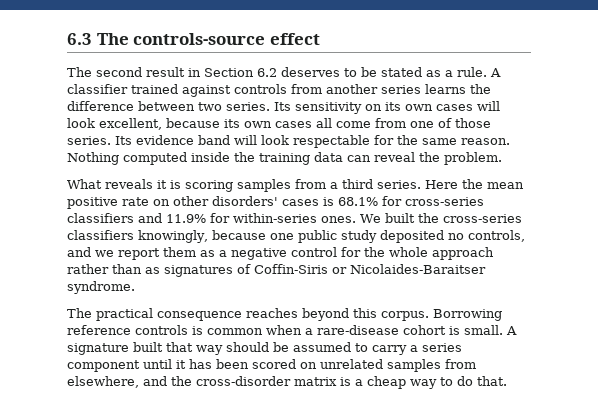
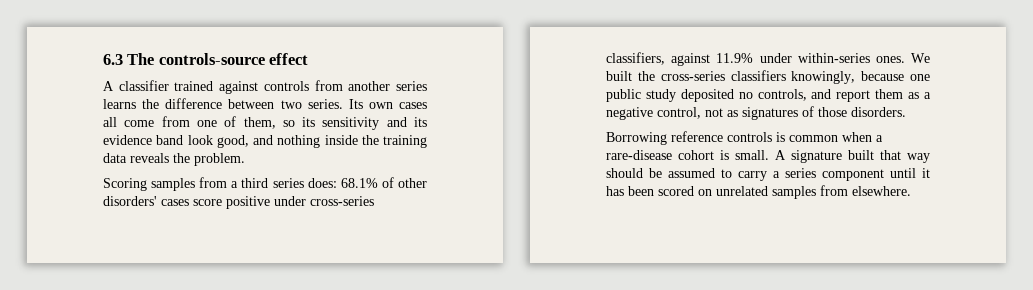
[67,67,487,77] The second result in Section 6.2 deserves to be stated as a rule. -> (309, 59) none
[295,101,500,114] [67,118,240,130] sensitivity on its own cases will look excellent, because its -> (363, 104) none
[455,118,491,128] [67,135,510,148] [67,152,187,165] those series. Its evidence band will look respectable for the same reason. Nothing computed -> [243,117,428,130] [103,135,321,148] them, so its sensitivity and its evidence band look good, and nothing
[347,152,415,162] can reveal -> [130,153,169,163] reveals
[67,179,524,192] [67,196,484,209] [67,213,230,223] What reveals it is scoring samples from a third series. Here the mean positive rate on other disorders' cases is 68.1% for cross-series classifiers and 11.9% for -> [103,177,427,191] [103,196,374,209] [606,52,792,66] Scoring samples from a third series does: 68.1% of other disorders' cases score positive under cross-series classifiers, against 11.9% under
[95,250,114,257] we -> (832, 94) none
[291,247,494,260] [67,264,486,277] [67,281,135,294] [67,308,429,321] control for the whole approach rather than as signatures of Coffin-Siris or Nicolaides-Baraitser syndrome. // The practical consequence reaches beyond this corpus. -> [657,106,906,120] control, not as signatures of those disorders. //
[67,376,507,389] elsewhere, and the cross-disorder matrix is a cheap way to do that. -> [852,186,911,196] elsewhere.

